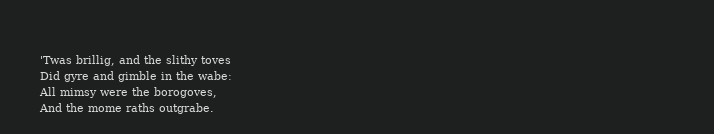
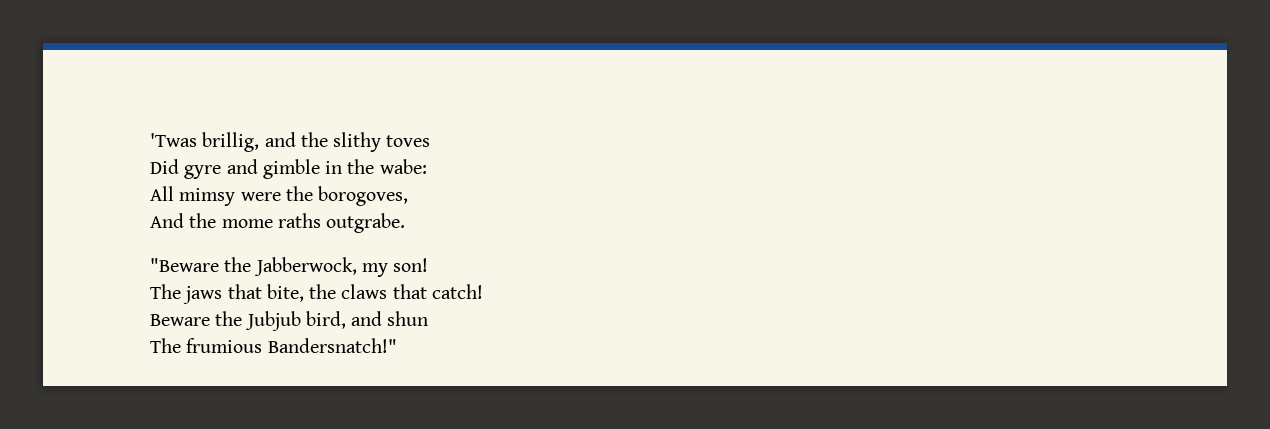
(214, 108) none -> [150,257,429,277] [150,284,483,304] [150,311,429,331] [150,338,397,353] // "Beware the Jabberwock, my son! // The jaws that bite, the claws that catch! // Beware the Jubjub bird, and shun // The frumious Bandersnatch!"

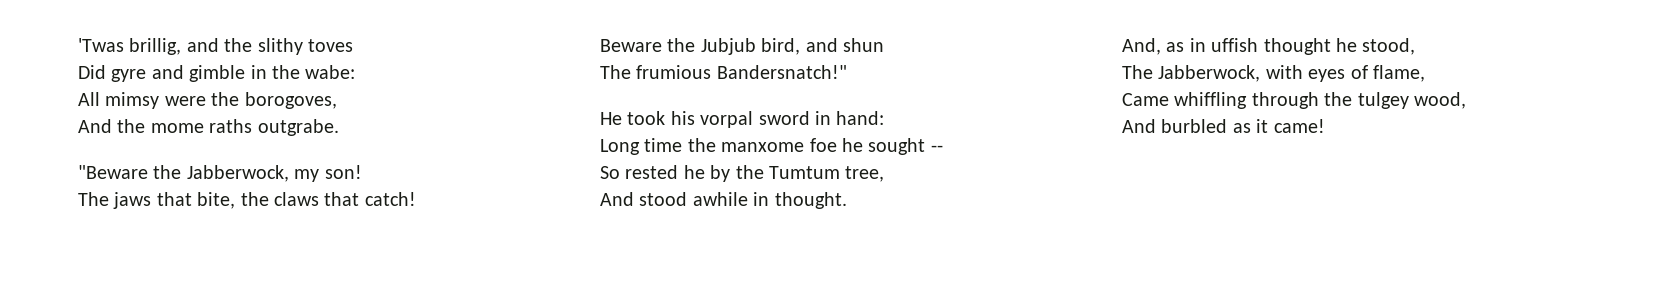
(397, 345) none -> [600,111,885,128] [600,138,943,155] [600,165,885,182] [600,192,847,209] [1122,38,1416,55] [1122,65,1425,82] [1122,92,1466,109] [1122,119,1325,133] // He took his vorpal sword in hand: // Long time the manxome foe he sought -- // So rested he by the Tumtum tree, // And stood awhile in thought. // And, as in uffish thought he stood, // The Jabberwock, with eyes of flame, // Came whiffling through the tulgey wood, // And burbled as it came!

